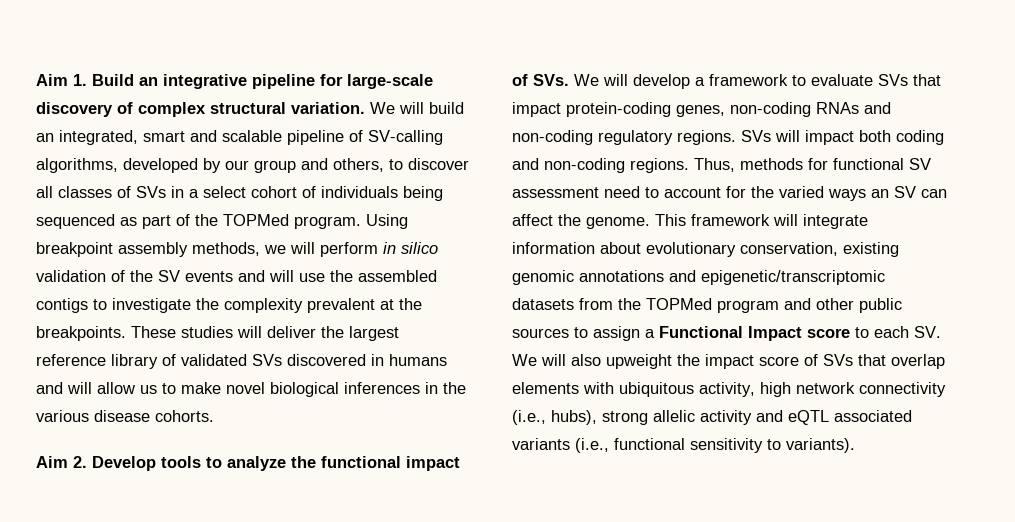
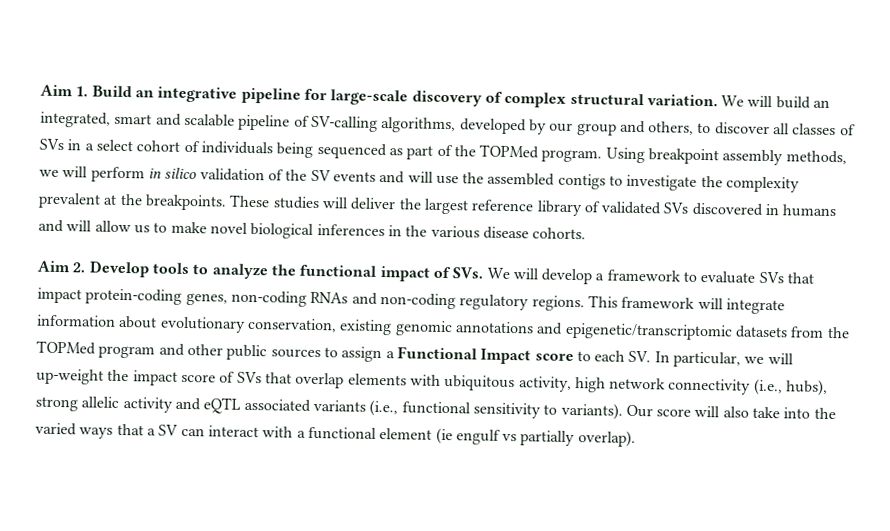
[741,130,944,145] [512,158,931,173] [512,186,947,201] [512,214,650,229] SVs will impact both coding and non-coding regions. Thus, methods for functional SV assessment need to account for the varied ways an SV can affect the genome. -> (585, 303) none
[512,354,672,369] We will also upweight -> [654,351,794,368] [36,368,104,385] In particular, we will up-weight
(855, 445) none -> [625,404,836,420] [35,422,636,447] Our score will also take into the varied ways that a SV can interact with a functional element (ie engulf vs partially overlap).

